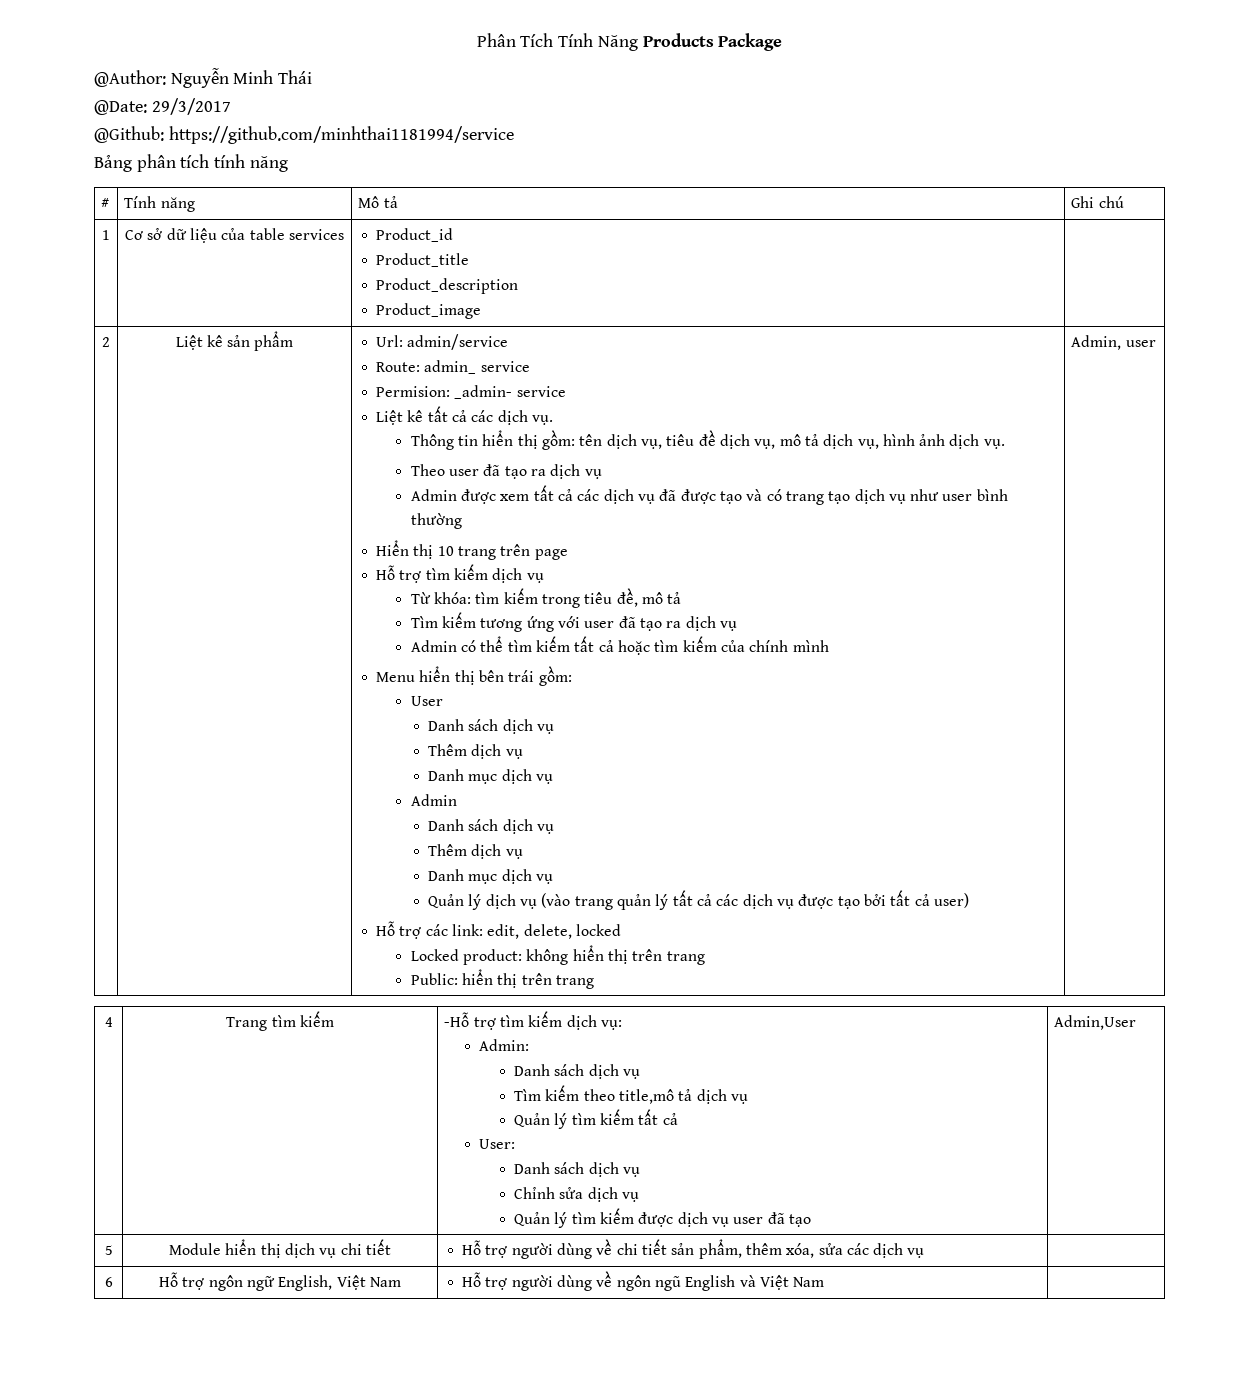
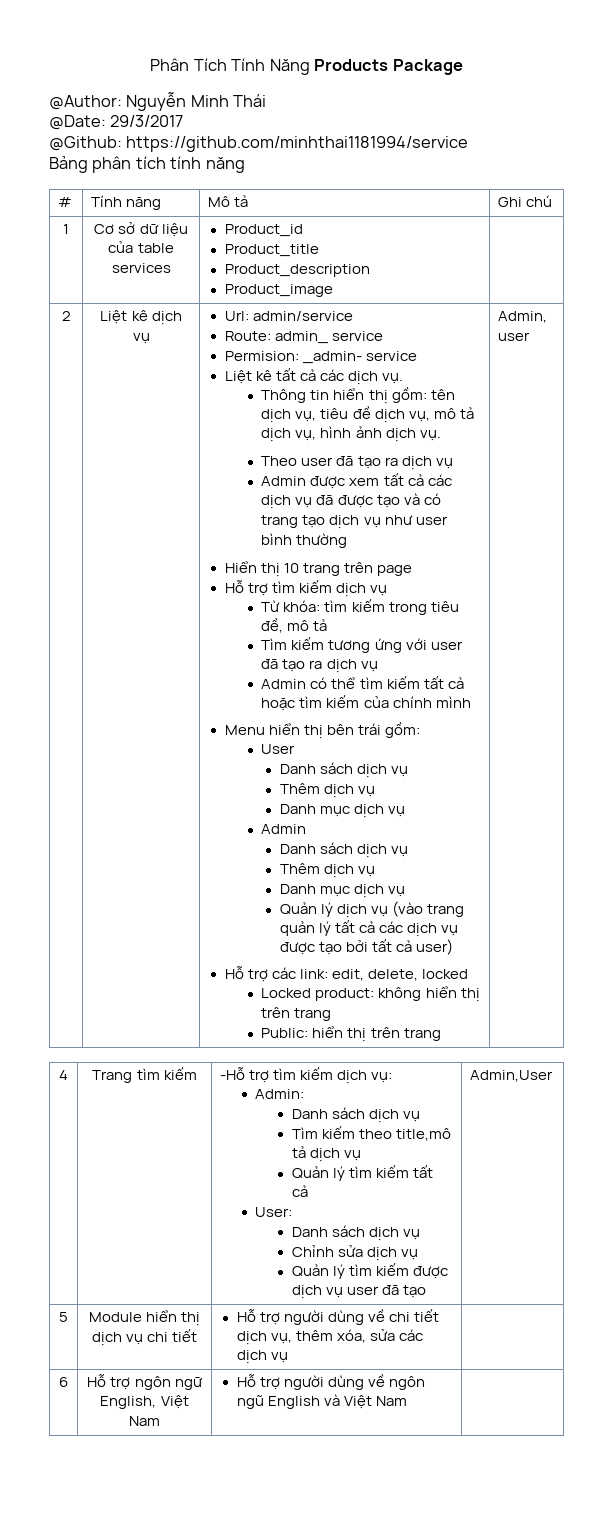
[227,331,294,351] sản phẩm -> [151,311,182,325] [132,333,150,344] dịch vụ
[671,1239,742,1259] sản phẩm, -> [236,1331,292,1345] dịch vụ,

